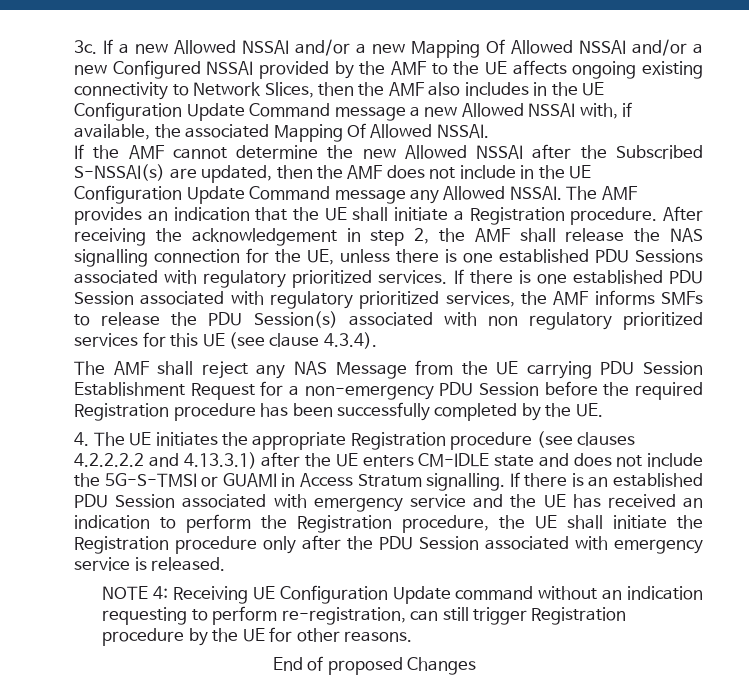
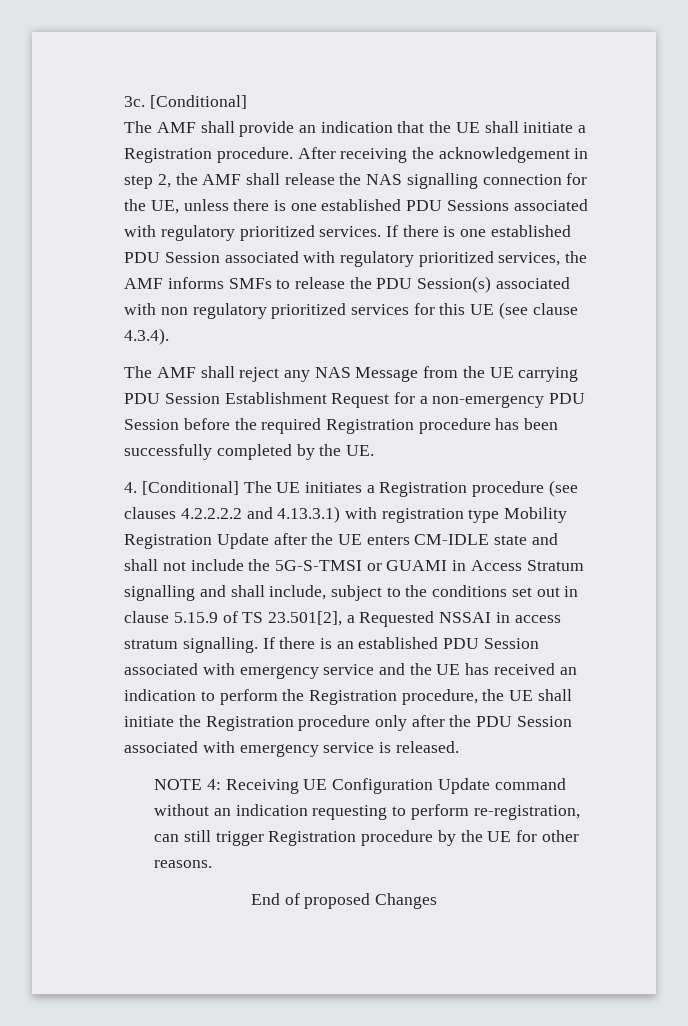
[103,39,704,58] [74,60,704,79] [74,82,605,100] [74,102,633,121] [74,123,489,142] [74,144,704,159] [74,164,592,183] [74,185,638,204] [74,207,143,225] If a new Allowed NSSAI and/or a new Mapping Of Allowed NSSAI and/or a new Configured NSSAI provided by the AMF to the UE affects ongoing existing connectivity to Network Slices, then the AMF also includes in the UE Configuration Update Command message a new Allowed NSSAI with, if available, the associated Mapping Of Allowed NSSAI. // If the AMF cannot determine the new Allowed NSSAI after the Subscribed S-NSSAI(s) are updated, then the AMF does not include in the UE Configuration Update Command message any Allowed NSSAI. The AMF provides -> [149,95,247,109] [124,121,295,137] [Conditional] // The AMF shall provide
(90, 439) none -> [141,481,239,495] [Conditional]
[221,432,347,450] the appropriate -> [366,485,375,493] a
(257, 460) none -> [344,507,568,523] [124,533,269,549] with registration type Mobility Registration Update
[573,453,612,467] does -> [124,559,159,571] shall
(422, 480) none -> [124,585,579,601] [124,611,561,627] [124,639,179,649] signalling and shall include, subject to the conditions set out in clause 5.15.9 of TS 23.501[2], a Requested NSSAI in access stratum

